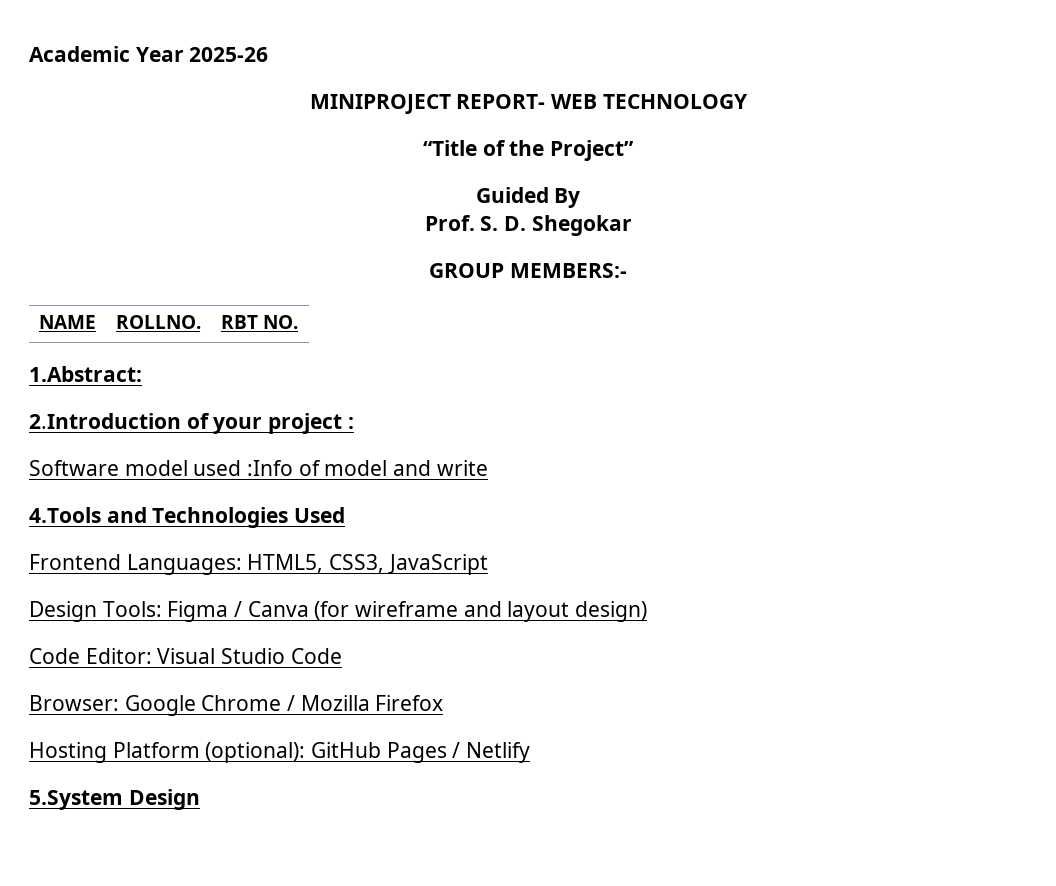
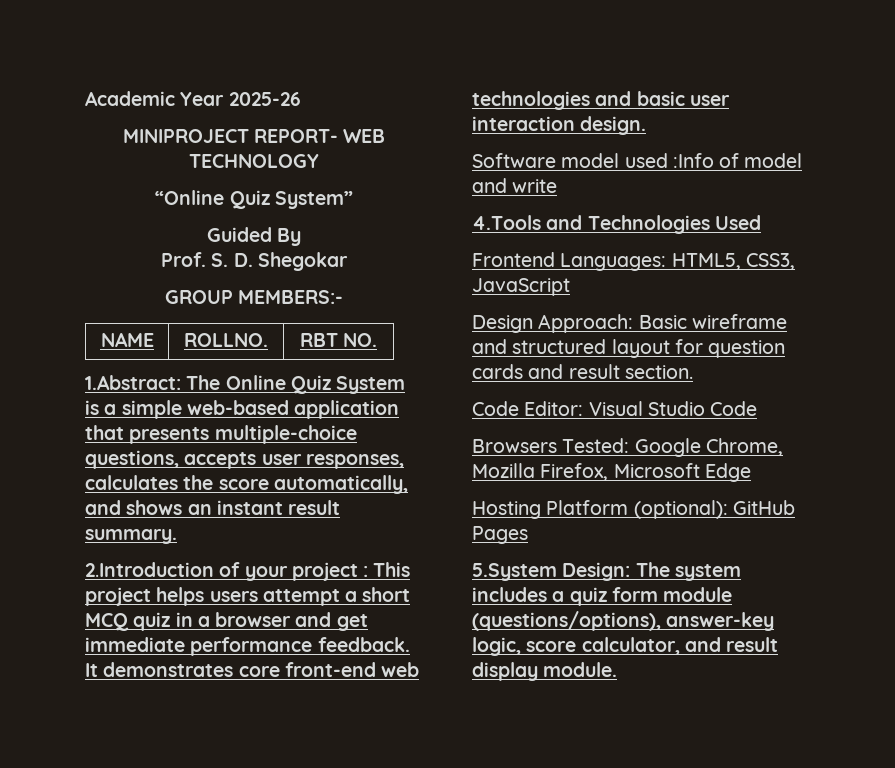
[422,140,635,161] “Title of the Project” -> [155,190,353,209] “Online Quiz System”
(142, 374) none -> [186,375,406,394] [85,400,400,419] [85,425,357,444] [85,450,404,469] [85,475,408,494] [85,500,341,515] [85,529,177,544] The Online Quiz System is a simple web-based application that presents multiple-choice questions, accepts user responses, calculates the score automatically, and shows an instant result summary.
(354, 423) none -> [373,562,411,577] [85,587,411,606] [85,612,368,631] [85,637,410,656] [85,662,420,677] [472,91,730,110] [472,116,647,135] This project helps users attempt a short MCQ quiz in a browser and get immediate performance feedback. It demonstrates core front-end web technologies and basic user interaction design.
[102,601,648,622] Tools: Figma / Canva (for wireframe and layout design) -> [538,314,787,333] [472,339,786,358] [472,364,693,379] Approach: Basic wireframe and structured layout for question cards and result section.
[29,695,444,716] Browser: Google Chrome / Mozilla Firefox -> [472,438,783,457] [472,463,751,482] Browsers Tested: Google Chrome, Mozilla Firefox, Microsoft Edge
[452,742,531,763] / Netlify -> (528, 535) none
[128,789,200,810] Design -> [562,562,741,581] [472,587,733,606] [472,611,775,631] [472,637,779,656] [472,662,618,681] Design: The system includes a quiz form module (questions/options), answer-key logic, score calculator, and result display module.

